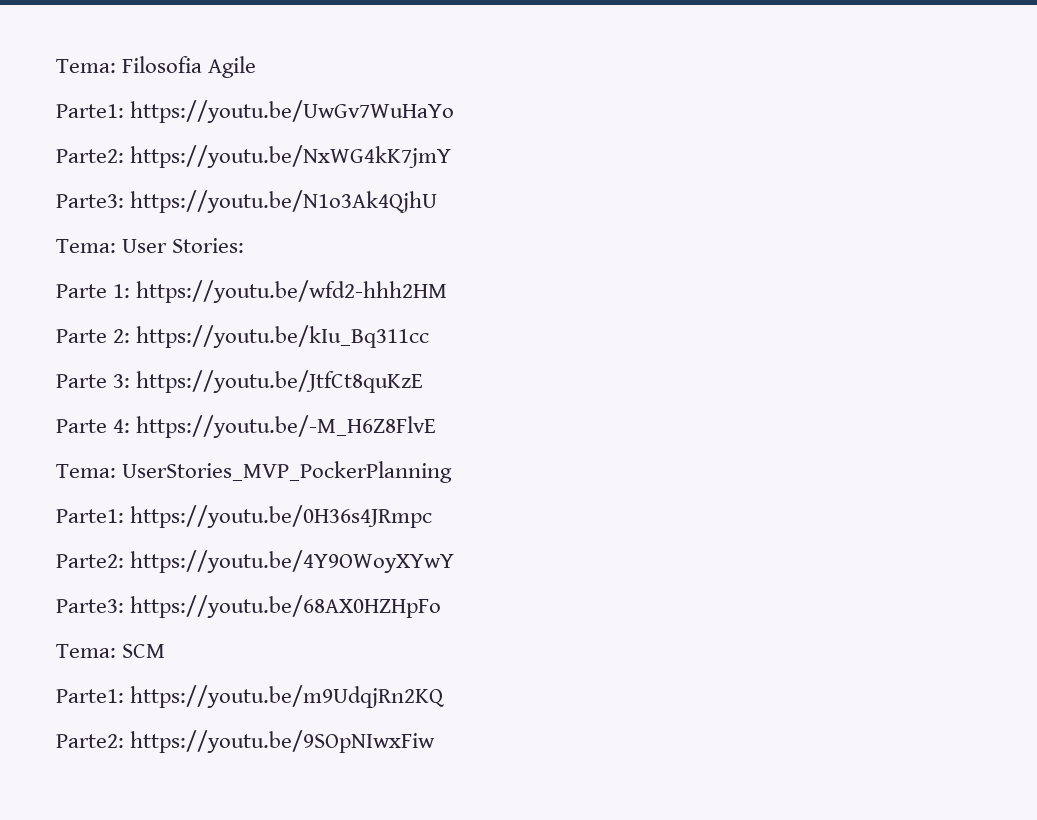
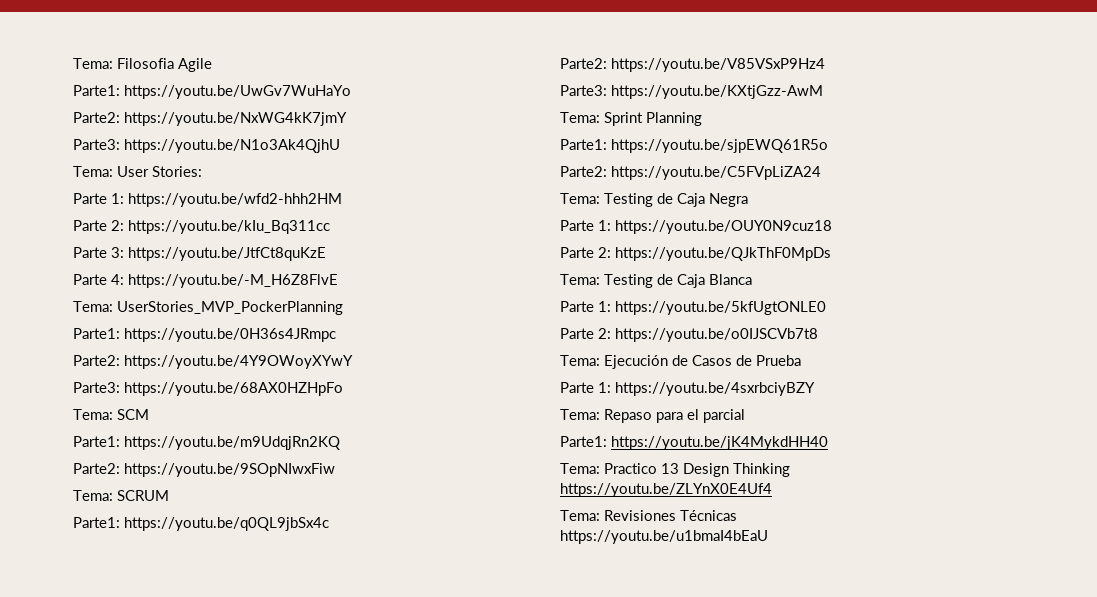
(436, 741) none -> [73,490,169,501] [73,517,329,531] [560,58,825,72] [560,85,823,99] [560,112,702,126] [560,139,828,153] [560,166,821,180] [560,193,748,207] [560,220,832,234] [560,247,831,261] [560,274,752,288] [560,301,826,315] [560,328,818,342] [560,355,801,369] [560,382,815,396] [560,409,745,423] [560,436,828,450] [560,463,790,477] [560,483,772,497] [560,510,737,521] [560,530,768,544] // Tema: SCRUM // Parte1: https://youtu.be/q0QL9jbSx4c // Parte2: https://youtu.be/V85VSxP9Hz4 // Parte3: https://youtu.be/KXtjGzz-AwM // Tema: Sprint Planning // Parte1: https://youtu.be/sjpEWQ61R5o // Parte2: https://youtu.be/C5FVpLiZA24 // Tema: Testing de Caja Negra // Parte 1: https://youtu.be/OUY0N9cuz18 // Parte 2: https://youtu.be/QJkThF0MpDs // Tema: Testing de Caja Blanca // Parte 1: https://youtu.be/5kfUgtONLE0 // Parte 2: https://youtu.be/o0IJSCVb7t8 // Tema: Ejecución de Casos de Prueba // Parte 1: https://youtu.be/4sxrbciyBZY // Tema: Repaso para el parcial // Parte1: https://youtu.be/jK4MykdHH40 // Tema: Practico 13 Design Thinking // https://youtu.be/ZLYnX0E4Uf4 // Tema: Revisiones Técnicas // https://youtu.be/u1bmaI4bEaU

